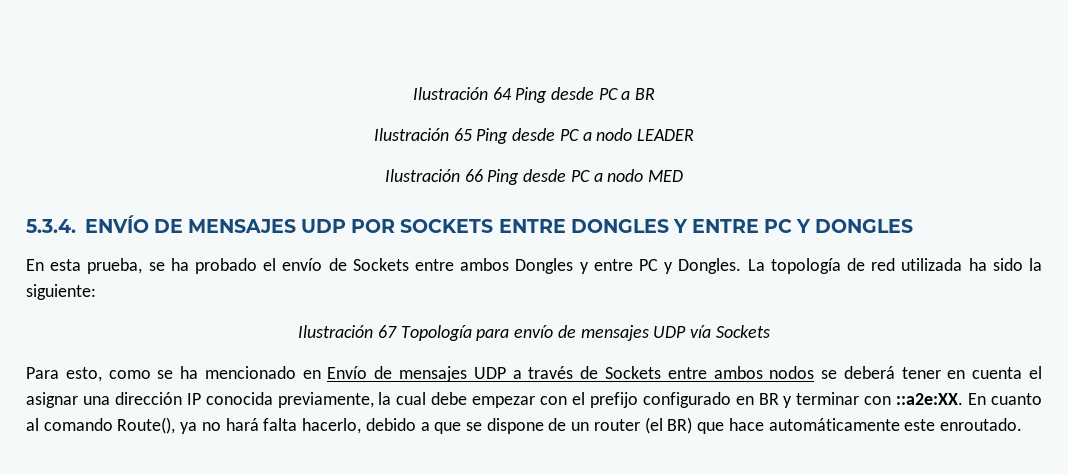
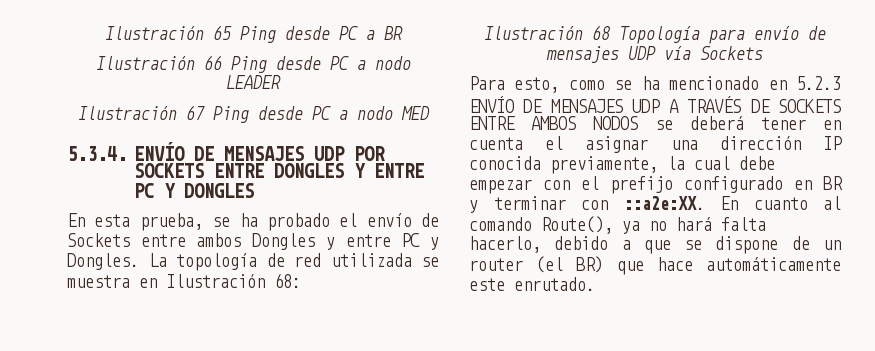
[412,87,512,100] Ilustración 64 -> [104,25,232,40] Ilustración 65
[453,128,472,141] 65 -> [203,55,222,70] 66
[464,169,483,182] 66 -> [185,105,205,120] 67
[968,258,1043,271] [26,284,96,300] [298,325,397,338] ha sido la siguiente: // Ilustración 67 -> [421,257,439,267] [67,273,301,288] [484,25,610,40] se muestra en Ilustración 68: // Ilustración 68
[327,366,815,382] Envío de mensajes UDP a través de Sockets entre ambos nodos -> [796,76,841,90] [469,96,841,113] [469,116,638,130] 5.2.3 ENVÍO DE MENSAJES UDP A TRAVÉS DE SOCKETS ENTRE AMBOS NODOS
[939,418,1022,431] enroutado. -> [514,277,595,291] enrutado.

